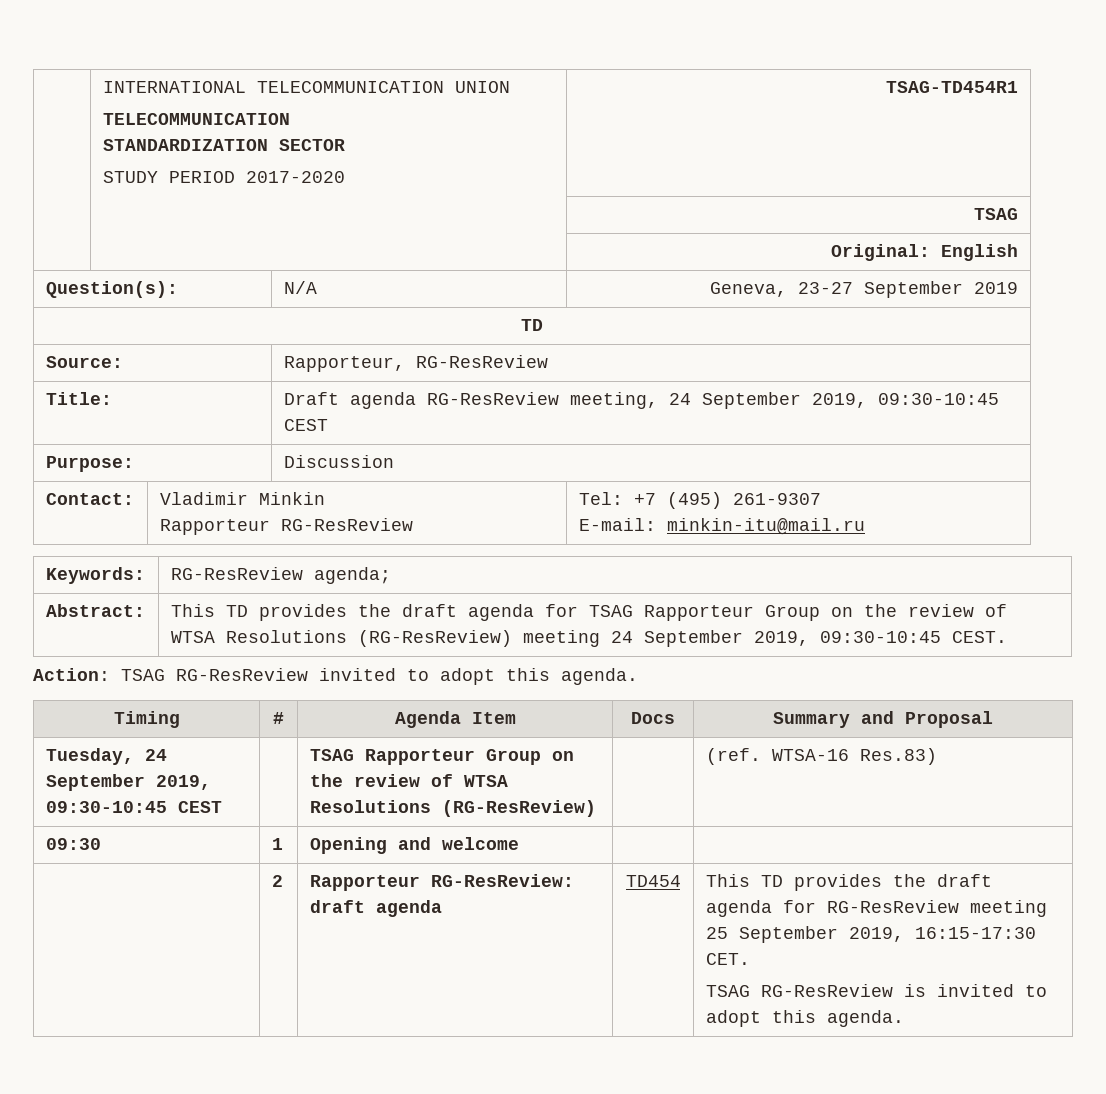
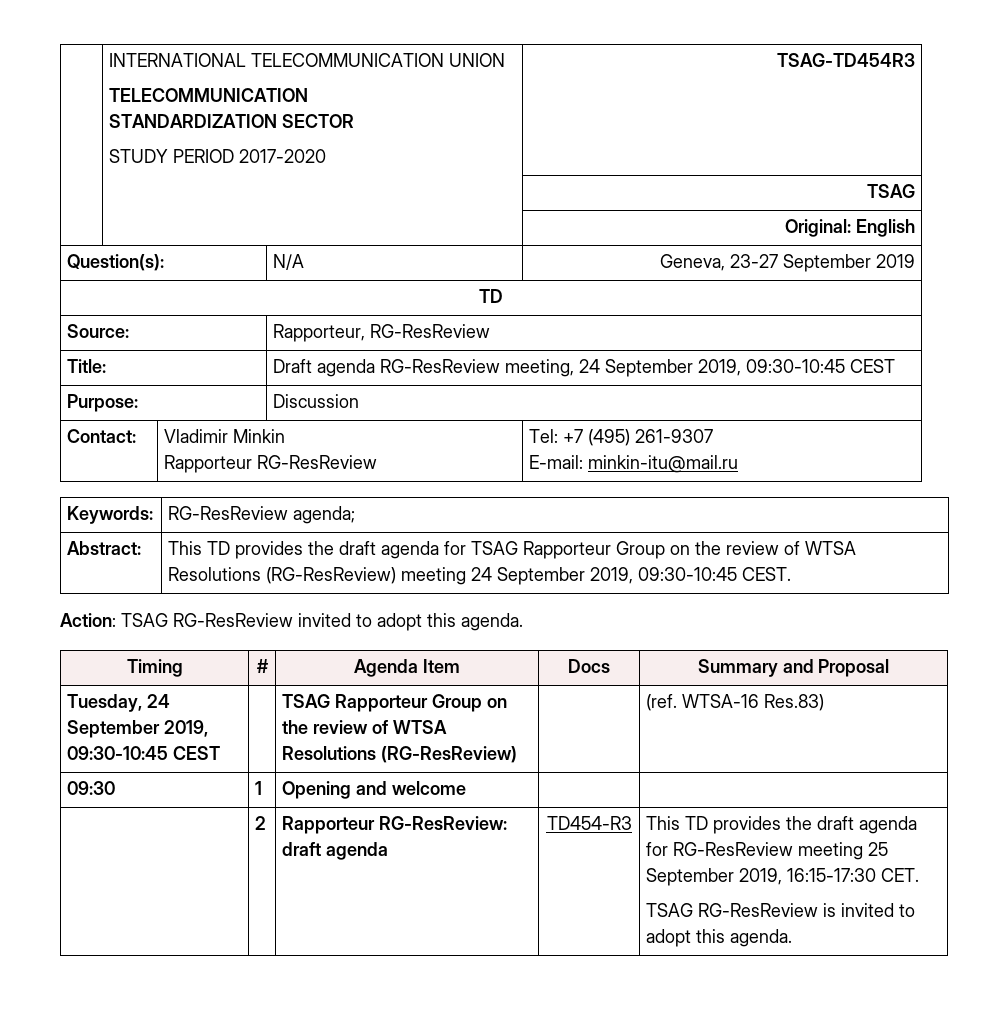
[886,81,1019,93] TSAG-TD454R1 -> [776,53,915,67] TSAG-TD454R3
[625,875,681,887] TD454 -> [546,816,632,830] TD454-R3

